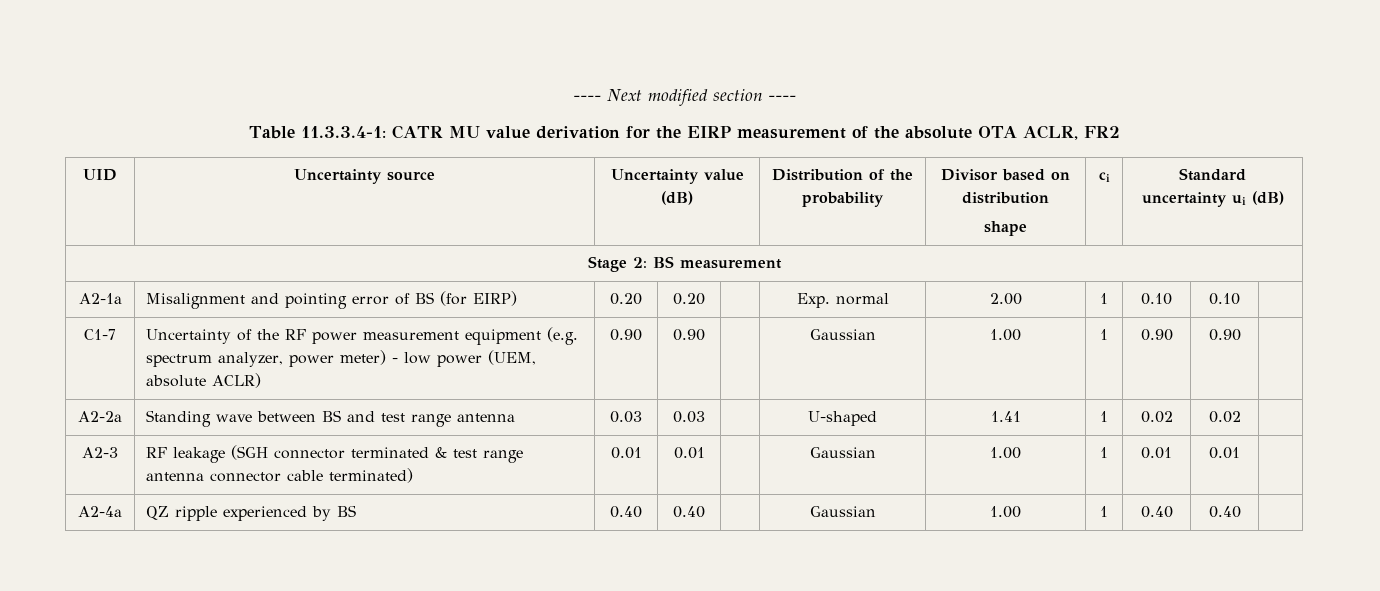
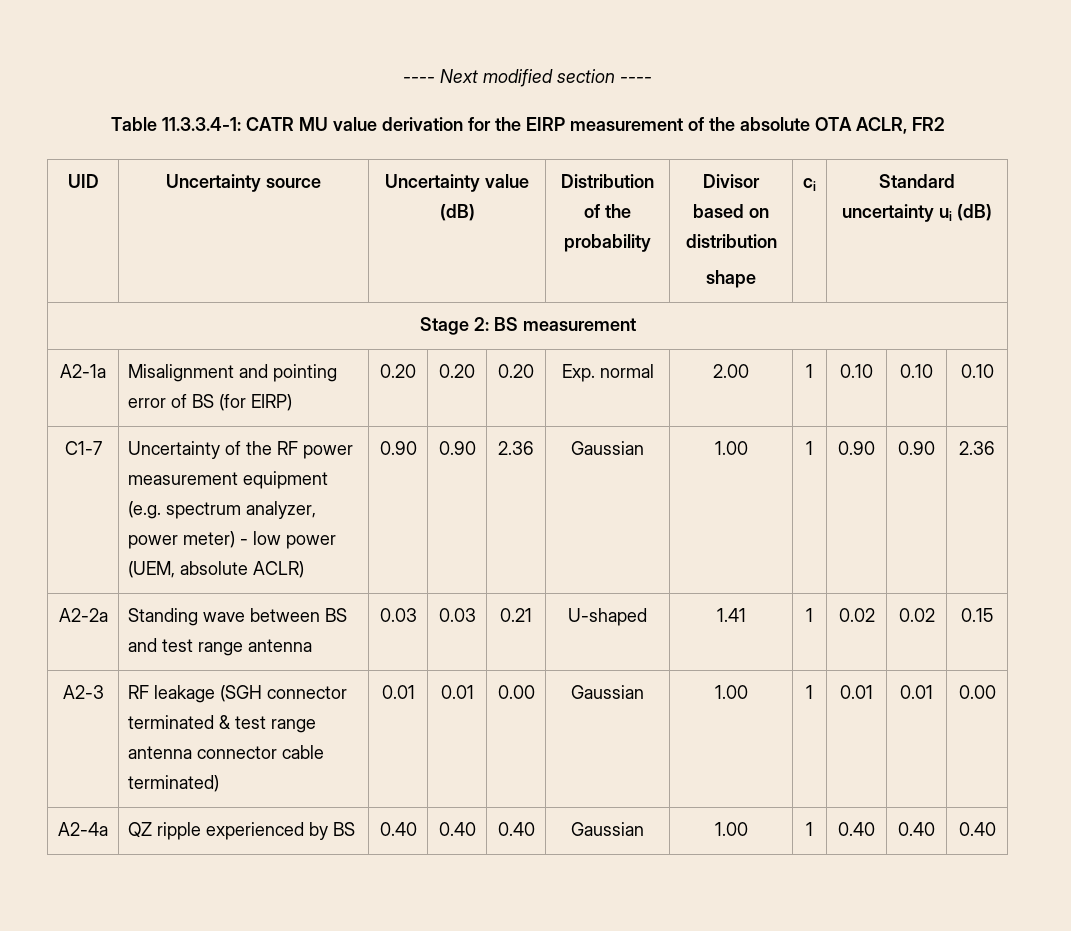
(705, 299) none -> [498,364,534,378] 0.20
(1240, 299) none -> [960,364,994,378] 0.10
(705, 335) none -> [498,441,534,455] 2.36
(1241, 335) none -> [959,441,995,455] 2.36
(705, 417) none -> [500,608,532,622] 0.21
(1241, 417) none -> [961,608,993,622] 0.15
(705, 453) none -> [497,685,535,699] 0.00
(1240, 453) none -> [958,685,996,699] 0.00
(705, 512) none -> [497,822,535,836] 0.40
(1241, 512) none -> [958,822,996,836] 0.40

